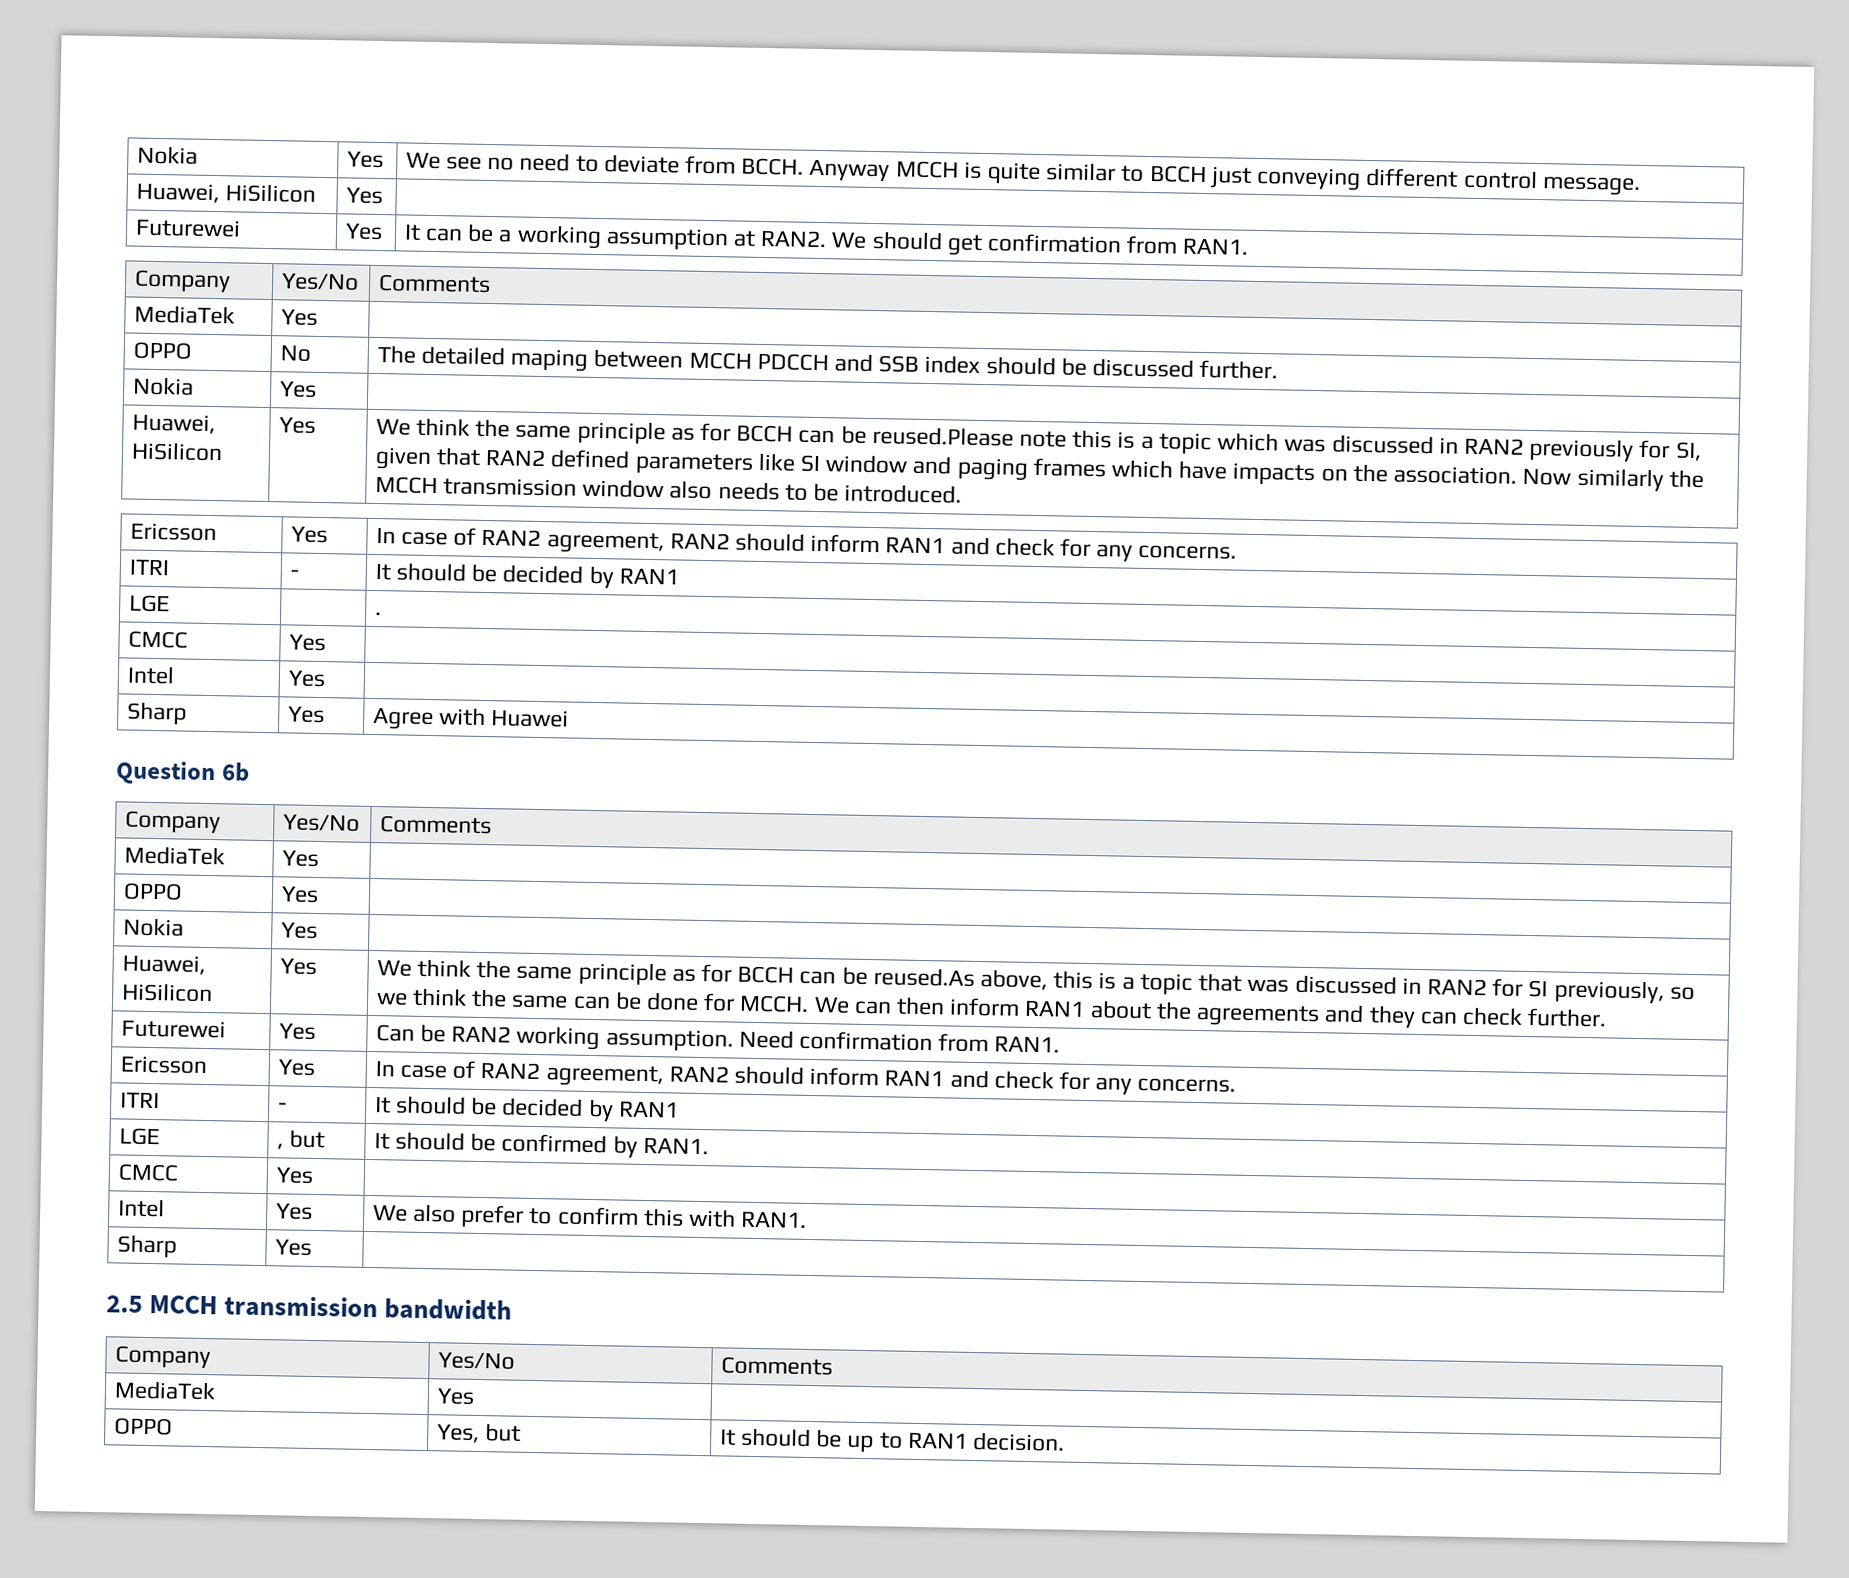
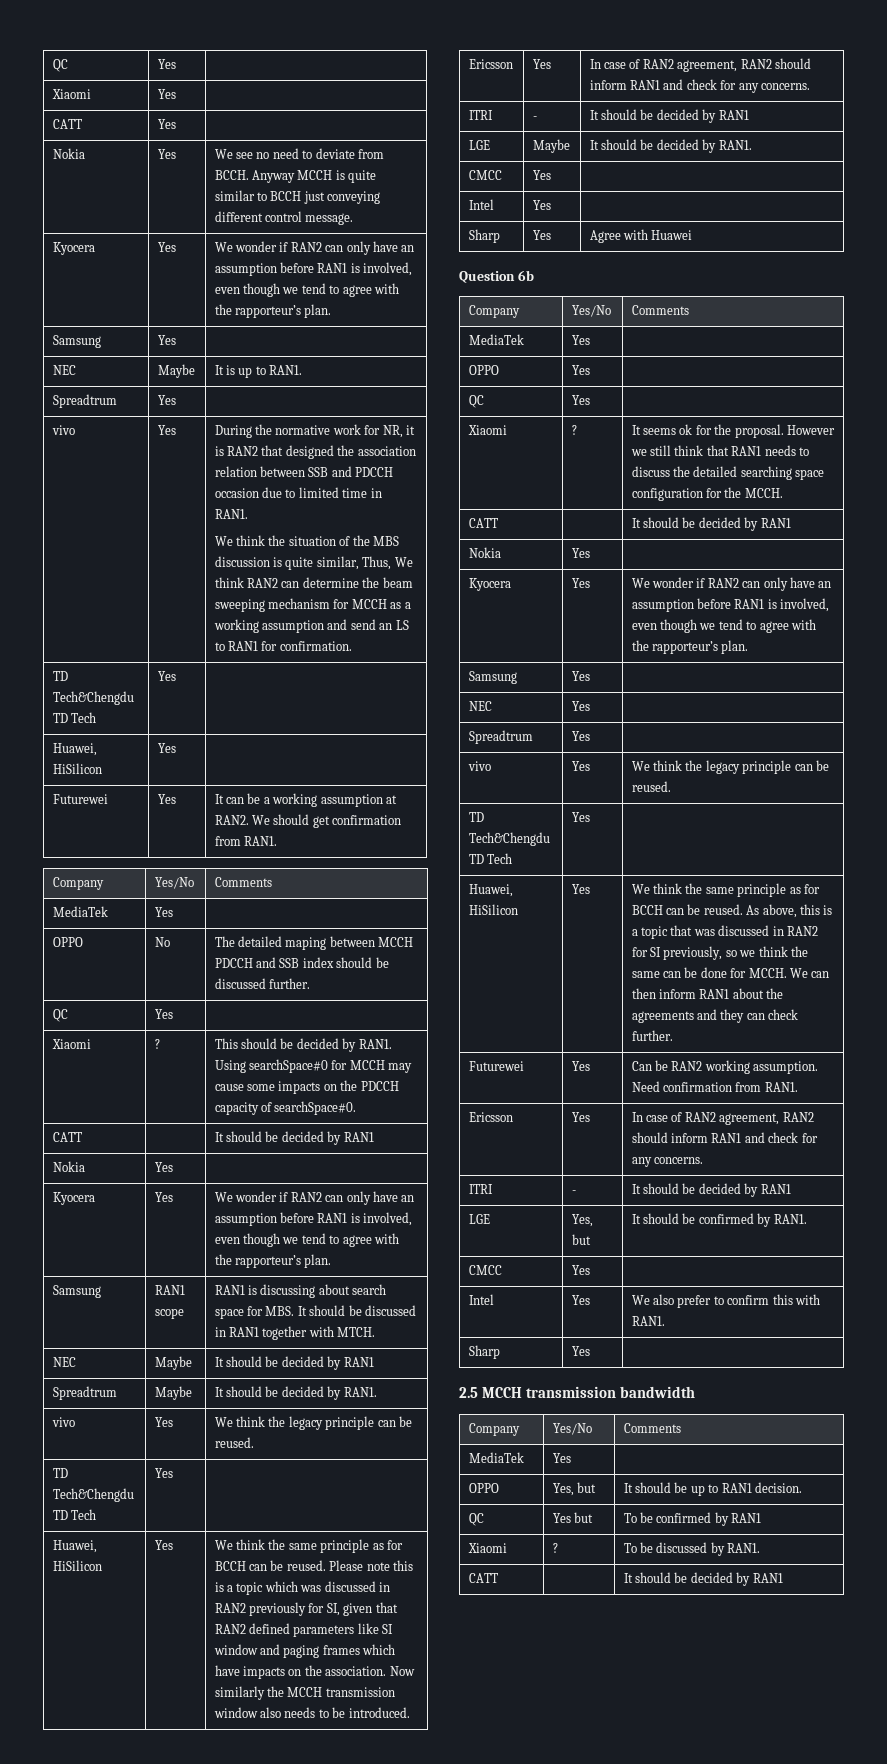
(136, 155) none -> [52,59,68,72] [157,59,176,69] [51,89,91,99] [157,89,176,99] [52,119,82,129] [157,119,176,129] QC | Yes | // Xiaomi | Yes | // CATT | Yes | //
(1641, 186) none -> [52,242,95,255] [157,242,176,252] [214,241,415,255] [214,262,413,276] [214,283,399,297] [214,304,332,318] [52,335,101,348] [157,335,176,345] [52,365,76,375] [157,364,195,378] [214,365,303,378] [52,394,117,408] [157,395,176,405] [51,425,75,435] [157,425,176,435] [214,424,415,438] [214,445,416,459] [214,466,394,477] [214,487,382,498] [214,509,248,519] [214,535,399,546] [214,556,413,570] [214,577,413,588] [214,598,411,612] [213,619,409,633] [214,641,352,651] [52,671,68,681] [52,691,134,705] [52,712,97,723] [157,671,176,681] // Kyocera | Yes | We wonder if RAN2 can only have an assumption before RAN1 is involved, even though we tend to agree with the rapporteur’s plan. // Samsung | Yes | // NEC | Maybe | It is up to RAN1. // Spreadtrum | Yes | // vivo | Yes | During the normative work for NR, it is RAN2 that designed the association relation between SSB and PDCCH occasion due to limited time in RAN1. // We think the situation of the MBS discussion is quite similar, Thus, We think RAN2 can determine the beam sweeping mechanism for MCCH as a working assumption and send an LS to RAN1 for confirmation. // TD Tech&Chengdu TD Tech | Yes |
[132,376,194,396] Nokia -> [52,1009,68,1022] [154,1009,173,1019] [51,1039,91,1049] [154,1039,160,1049] [214,1038,392,1052] [214,1059,413,1073] [214,1080,399,1094] [214,1101,357,1115] [52,1132,82,1142] [214,1131,374,1145] [52,1161,85,1172] [154,1162,173,1172] [52,1192,95,1205] [154,1192,173,1202] [214,1191,415,1205] [214,1212,413,1226] [214,1233,399,1247] [214,1254,332,1268] [52,1285,101,1298] [154,1285,185,1295] [154,1308,184,1319] [214,1284,387,1298] [214,1305,416,1319] [214,1326,376,1340] [52,1357,76,1367] [154,1356,192,1370] [214,1356,374,1370] [52,1386,117,1400] [154,1386,192,1400] [214,1386,377,1400] [51,1417,75,1427] [154,1417,173,1427] [214,1416,412,1430] [214,1437,254,1448] [52,1468,68,1478] [52,1488,134,1502] [52,1509,97,1520] QC | Yes | // Xiaomi | ? | This should be decided by RAN1. Using searchSpace#0 for MCCH may cause some impacts on the PDCCH capacity of searchSpace#0. // CATT | | It should be decided by RAN1 // Nokia | Yes | // Kyocera | Yes | We wonder if RAN2 can only have an assumption before RAN1 is involved, even though we tend to agree with the rapporteur’s plan. // Samsung | RAN1 scope | RAN1 is discussing about search space for MBS. It should be discussed in RAN1 together with MTCH. // NEC | Maybe | It should be decided by RAN1 // Spreadtrum | Maybe | It should be decided by RAN1. // vivo | Yes | We think the legacy principle can be reused. // TD Tech&Chengdu TD Tech
[871,425,1014,447] reused.Please -> [286,1560,364,1571] reused. Please
[374,611,382,616] | . -> [532,139,570,153] [589,139,752,153] Maybe | It should be decided by RAN1.
[122,917,184,937] Nokia -> [468,395,484,408] [571,395,590,405] [467,425,507,435] [571,425,577,435] [631,424,835,438] [630,445,809,456] [631,466,825,480] [631,487,783,501] [468,518,498,528] [631,517,791,531] [468,547,501,558] [571,548,590,558] [468,578,511,591] [571,578,590,588] [631,577,832,591] [631,598,830,612] [631,619,816,633] [631,640,749,654] [468,671,517,684] [571,671,590,681] [468,701,492,711] [571,701,590,711] [468,730,533,744] [571,731,590,741] [467,761,491,771] [571,761,590,771] [631,760,829,774] [631,781,671,792] [468,812,484,822] [468,832,550,846] [468,853,513,864] QC | Yes | // Xiaomi | ? | It seems ok for the proposal. However we still think that RAN1 needs to discuss the detailed searching space configuration for the MCCH. // CATT | | It should be decided by RAN1 // Nokia | Yes | // Kyocera | Yes | We wonder if RAN2 can only have an assumption before RAN1 is involved, even though we tend to agree with the rapporteur’s plan. // Samsung | Yes | // NEC | Yes | // Spreadtrum | Yes | // vivo | Yes | We think the legacy principle can be reused. // TD Tech&Chengdu TD Tech
[872,967,975,987] reused.As -> [703,904,760,915] reused. As
[276,1143,284,1150] , -> [571,1214,593,1227] Yes,
(1066, 1441) none -> [468,1513,484,1526] [552,1512,594,1523] [623,1512,762,1526] [467,1543,507,1553] [552,1543,558,1553] [623,1542,761,1556] [468,1573,498,1583] [623,1572,783,1586] // QC | Yes but | To be confirmed by RAN1 // Xiaomi | ? | To be discussed by RAN1. // CATT | | It should be decided by RAN1

